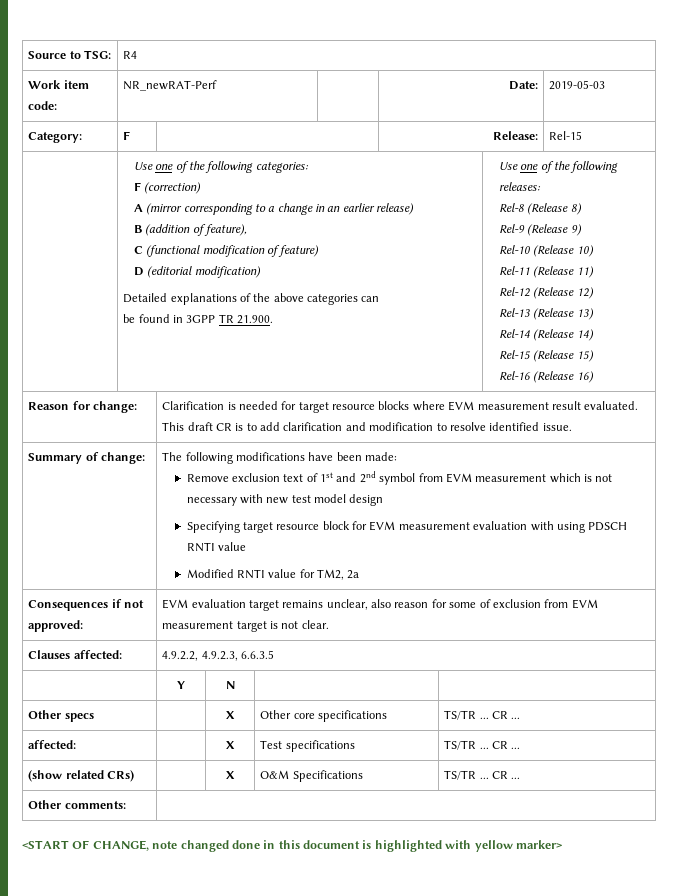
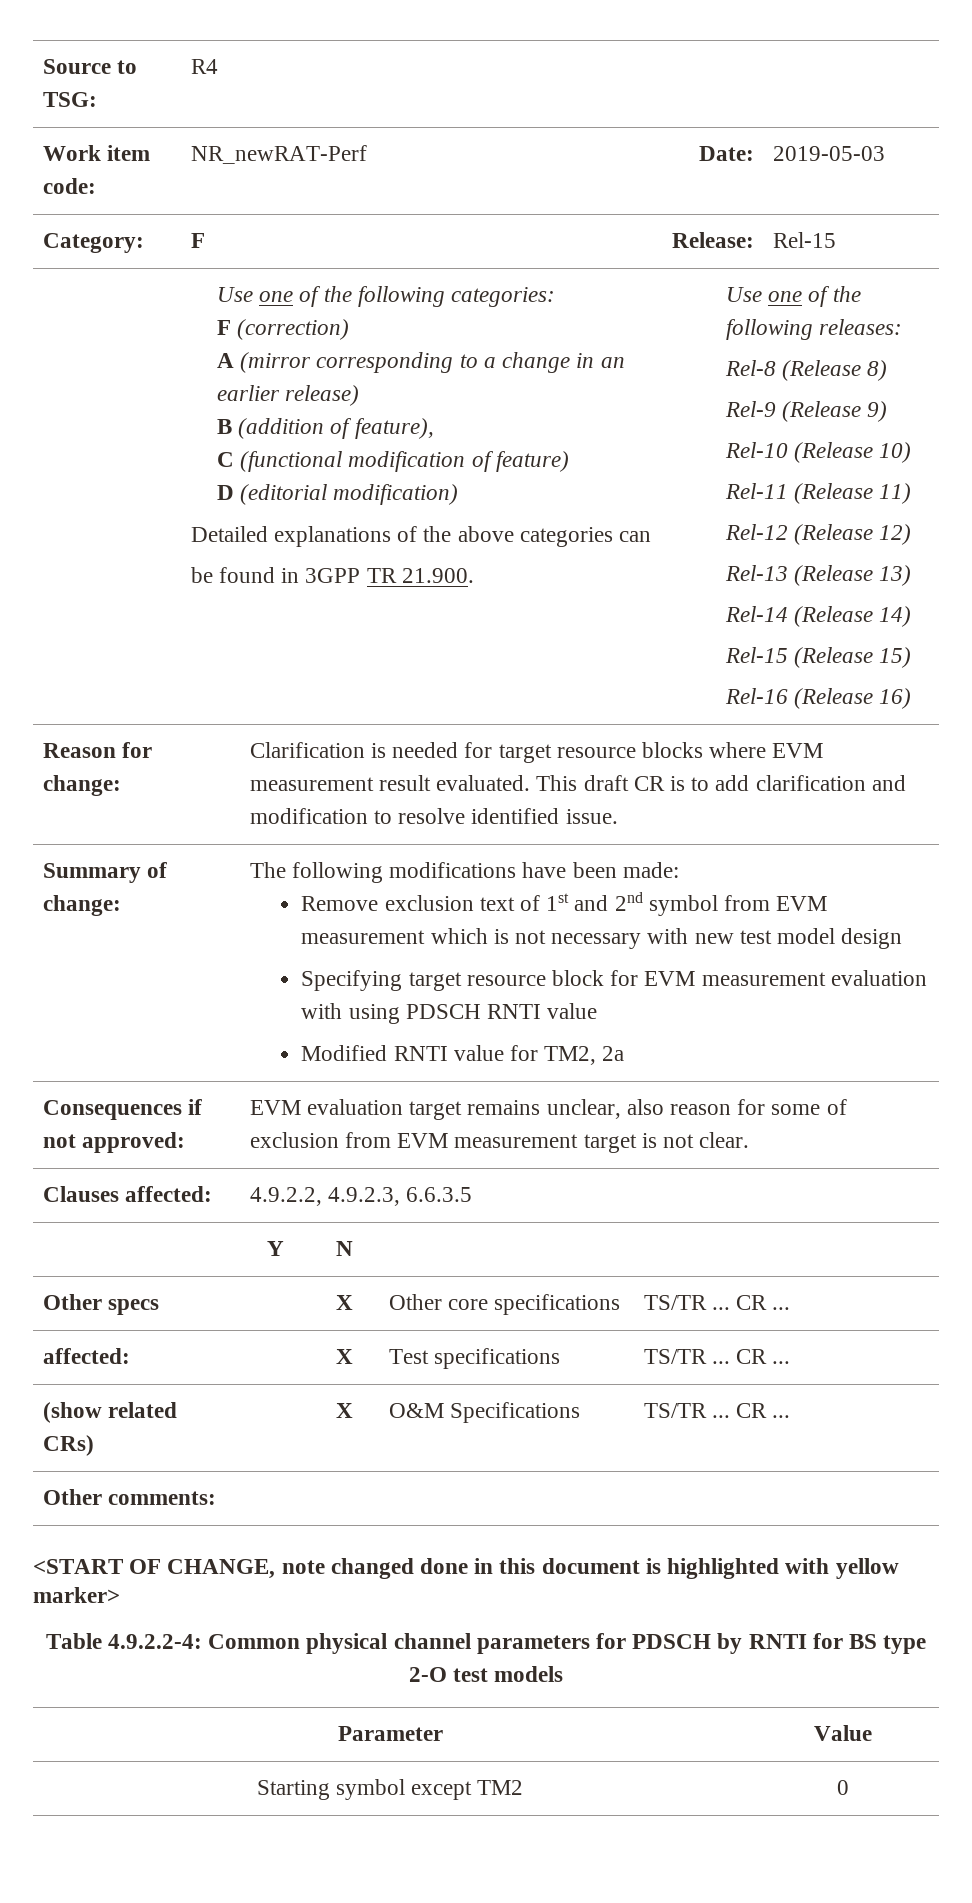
(562, 844) none -> [45,1633,927,1654] [408,1666,564,1682] [337,1726,443,1741] [813,1725,872,1741] [256,1779,524,1800] [836,1780,849,1795] // Table 4.9.2.2-4: Common physical channel parameters for PDSCH by RNTI for BS type 2-O test models // Parameter | Value // Starting symbol except TM2 | 0

